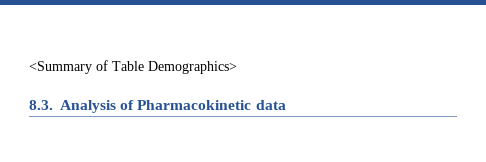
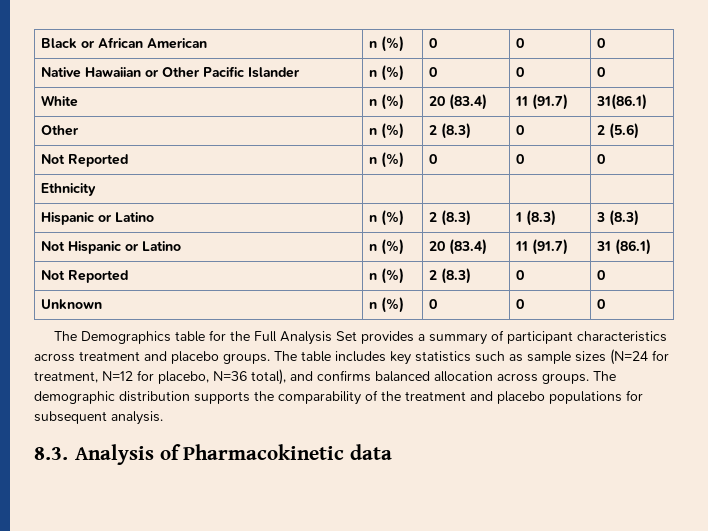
[29,60,237,74] <Summary of Table Demographics> -> [41,37,208,49] [369,36,405,52] [429,38,438,48] [516,38,525,48] [597,38,606,48] [41,66,301,78] [369,65,405,81] [429,67,438,77] [516,67,525,77] [597,67,606,77] [41,95,79,107] [369,94,405,110] [429,94,488,110] [515,94,569,110] [596,94,648,110] [41,125,80,136] [369,123,405,139] [429,123,472,139] [516,125,525,135] [597,123,640,139] [41,154,129,167] [369,152,405,168] [429,154,438,164] [516,154,525,164] [597,154,606,164] [41,183,97,196] [41,212,155,225] [369,210,405,226] [429,210,472,226] [515,210,557,226] [596,210,640,226] [41,241,182,254] [369,239,405,255] [429,239,488,255] [515,239,569,255] [596,239,652,255] [41,270,129,283] [369,268,405,284] [429,268,472,284] [516,270,525,280] [597,270,606,280] [41,299,103,310] [369,297,405,313] [429,299,438,309] [516,299,525,309] [597,299,606,309] [53,330,667,345] [34,349,669,365] [34,369,616,385] [34,390,643,405] [34,411,163,425] Black or African American | n (%) | 0 | 0 | 0 // Native Hawaiian or Other Pacific Islander | n (%) | 0 | 0 | 0 // White | n (%) | 20 (83.4) | 11 (91.7) | 31(86.1) // Other | n (%) | 2 (8.3) | 0 | 2 (5.6) // Not Reported | n (%) | 0 | 0 | 0 // Ethnicity | | | | // Hispanic or Latino | n (%) | 2 (8.3) | 1 (8.3) | 3 (8.3) // Not Hispanic or Latino | n (%) | 20 (83.4) | 11 (91.7) | 31 (86.1) // Not Reported | n (%) | 2 (8.3) | 0 | 0 // Unknown | n (%) | 0 | 0 | 0 // The Demographics table for the Full Analysis Set provides a summary of participant characteristics across treatment and placebo groups. The table includes key statistics such as sample sizes (N=24 for treatment, N=12 for placebo, N=36 total), and confirms balanced allocation across groups. The demographic distribution supports the comparability of the treatment and placebo populations for subsequent analysis.

